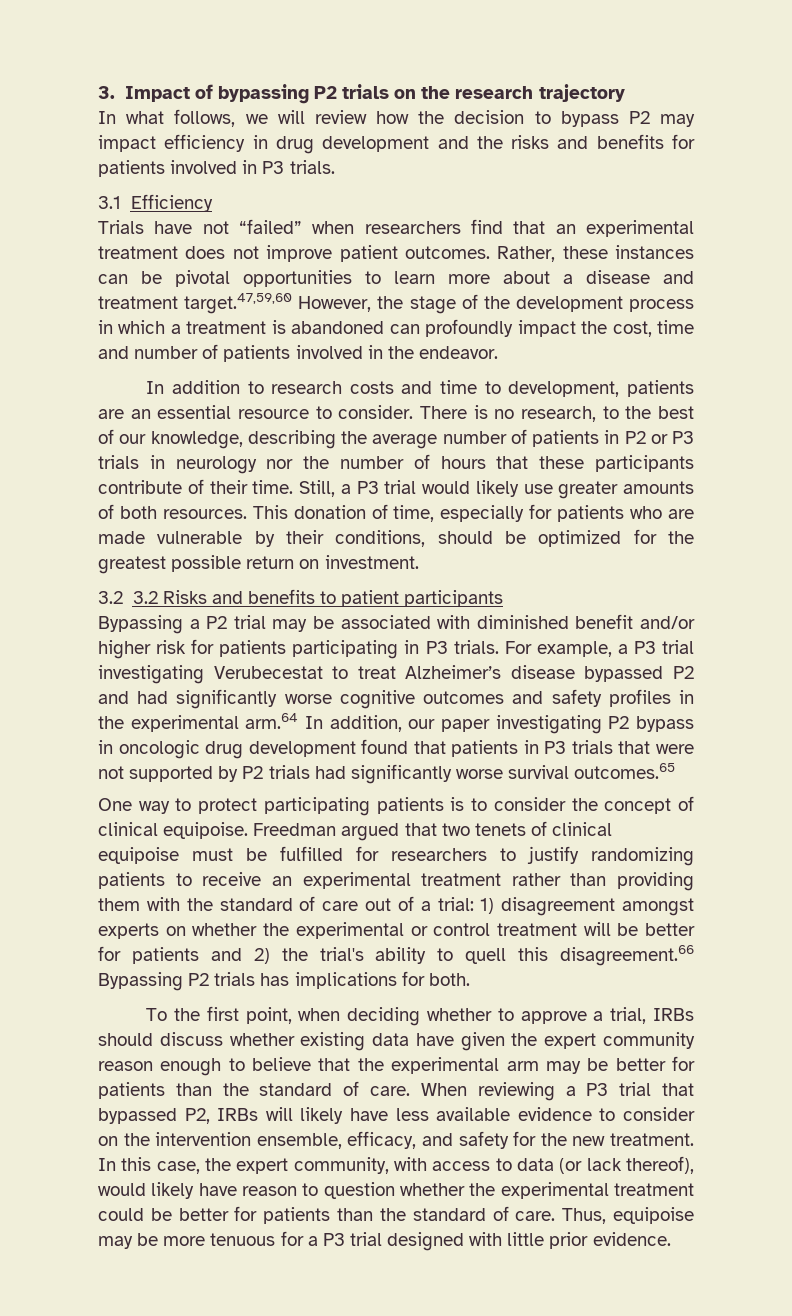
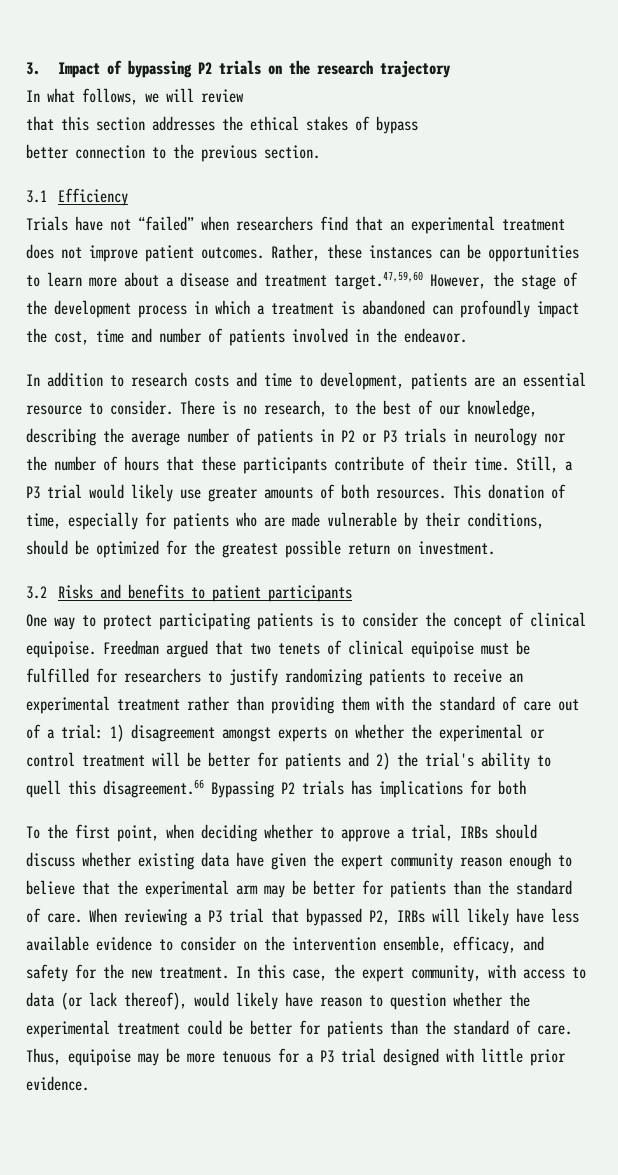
[375,110,695,127] [98,134,695,154] [98,160,335,177] how the decision to bypass P2 may impact efficiency in drug development and the risks and benefits for patients involved in P3 trials. -> [26,116,418,134] [26,144,320,162] // that this section addresses the ethical stakes of bypass // better connection to the previous section.
[175,270,230,287] pivotal -> (481, 251) none
[132,591,158,604] 3.2 -> (47, 592) none
[98,614,696,634] [98,639,695,659] [98,665,694,684] [98,689,694,709] [98,713,695,734] [98,739,694,759] [98,763,676,784] // Bypassing a P2 trial may be associated with diminished benefit and/or higher risk for patients participating in P3 trials. For example, a P3 trial investigating Verubecestat to treat Alzheimer’s disease bypassed P2 and had significantly worse cognitive outcomes and safety profiles in the experimental arm.64 In addition, our paper investigating P2 bypass in oncologic drug development found that patients in P3 trials that were not supported by P2 trials had significantly worse survival outcomes.65 -> (353, 593) none
[428,973,470,986] both. -> [498,780,526,795] both

